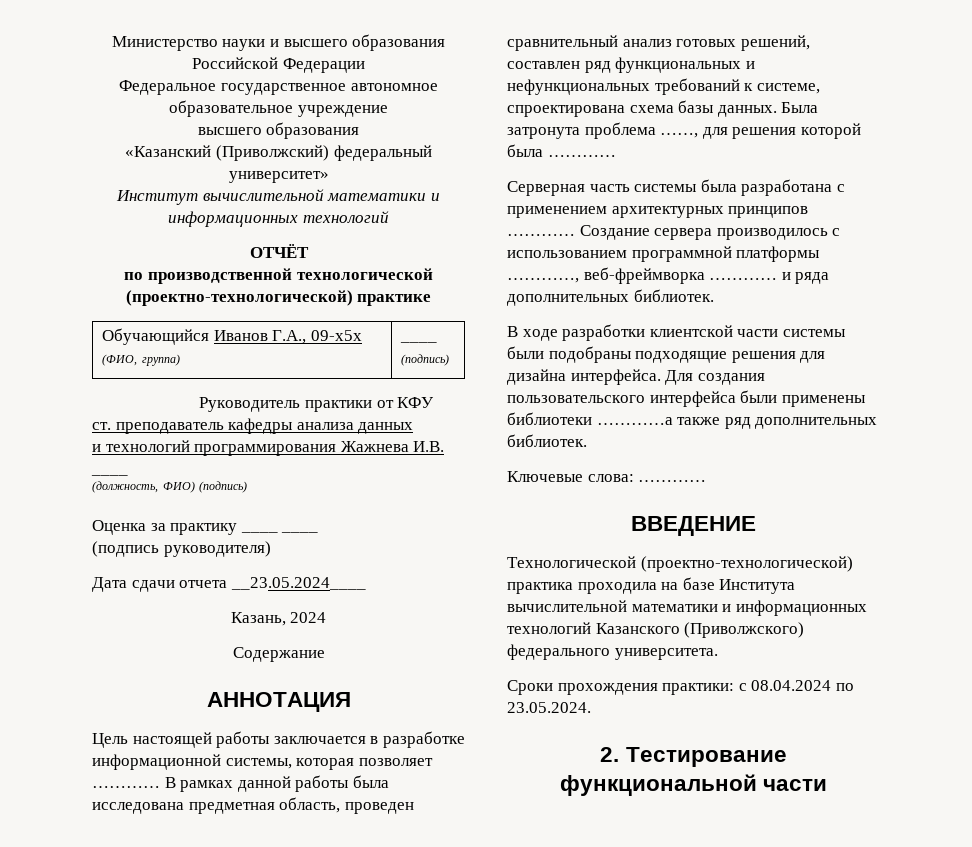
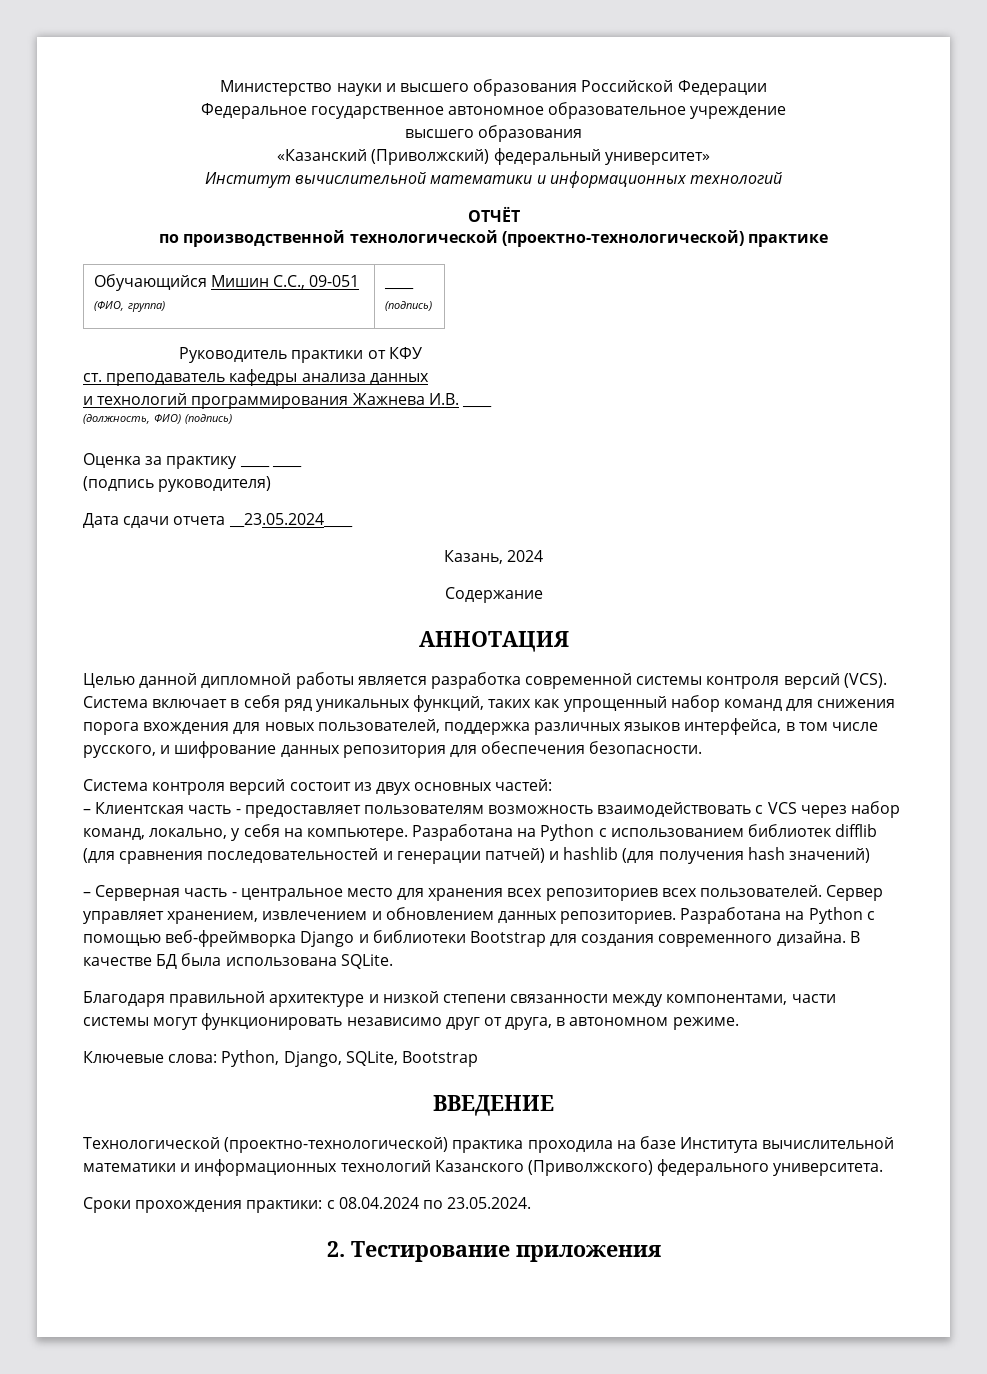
[213,330,362,344] Иванов Г.А., 09-х5х -> [210,275,360,289] Мишин С.С., 09-051
[92,731,465,748] [92,754,433,770] [92,775,389,792] [92,797,414,814] [507,35,810,51] [507,57,755,73] [507,78,820,95] [507,100,819,117] [507,122,861,139] [507,144,616,157] [507,179,845,196] [507,206,809,218] [507,225,841,240] [507,246,821,262] [507,267,830,284] [507,289,714,306] [507,324,846,341] [507,346,826,363] [507,369,765,385] [507,390,866,407] [507,412,878,429] [507,434,587,447] [507,471,707,482] Цель настоящей работы заключается в разработке информационной системы, которая позволяет ………… В рамках данной работы была исследована предметная область, проведен сравнительный анализ готовых решений, составлен ряд функциональных и нефункциональных требований к системе, спроектирована схема базы данных. Была затронута проблема ……, для решения которой была ………… // Серверная часть системы была разработана с применением архитектурных принципов ………… Создание сервера производилось с использованием программной платформы …………, веб-фреймворка ………… и ряда дополнительных библиотек. // В ходе разработки клиентской части системы были подобраны подходящие решения для дизайна интерфейса. Для создания пользовательского интерфейса были применены библиотеки …………а также ряд дополнительных библиотек. // Ключевые слова: ………… -> [83,672,887,689] [83,695,896,712] [83,718,879,735] [83,741,703,758] [83,779,553,795] [83,801,901,818] [83,824,878,841] [83,847,871,864] [83,885,884,901] [83,907,875,924] [83,930,860,947] [83,953,393,969] [83,991,836,1007] [83,1013,739,1030] [83,1050,478,1067] Целью данной дипломной работы является разработка современной системы контроля версий (VCS). Система включает в себя ряд уникальных функций, таких как упрощенный набор команд для снижения порога вхождения для новых пользователей, поддержка различных языков интерфейса, в том числе русского, и шифрование данных репозитория для обеспечения безопасности. // Система контроля версий состоит из двух основных частей: // – Клиентская часть - предоставляет пользователям возможность взаимодействовать с VCS через набор команд, локально, у себя на компьютере. Разработана на Python с использованием библиотек difflib (для сравнения последовательностей и генерации патчей) и hashlib (для получения hash значений) // – Серверная часть - центральное место для хранения всех репозиториев всех пользователей. Сервер управляет хранением, извлечением и обновлением данных репозиториев. Разработана на Python с помощью веб-фреймворка Django и библиотеки Bootstrap для создания современного дизайна. В качестве БД была использована SQLite. // Благодаря правильной архитектуре и низкой степени связанности между компонентами, части системы могут функционировать независимо друг от друга, в автономном режиме. // Ключевые слова: Python, Django, SQLite, Bootstrap
[559,774,828,796] функциональной части -> [515,1245,661,1262] приложения

